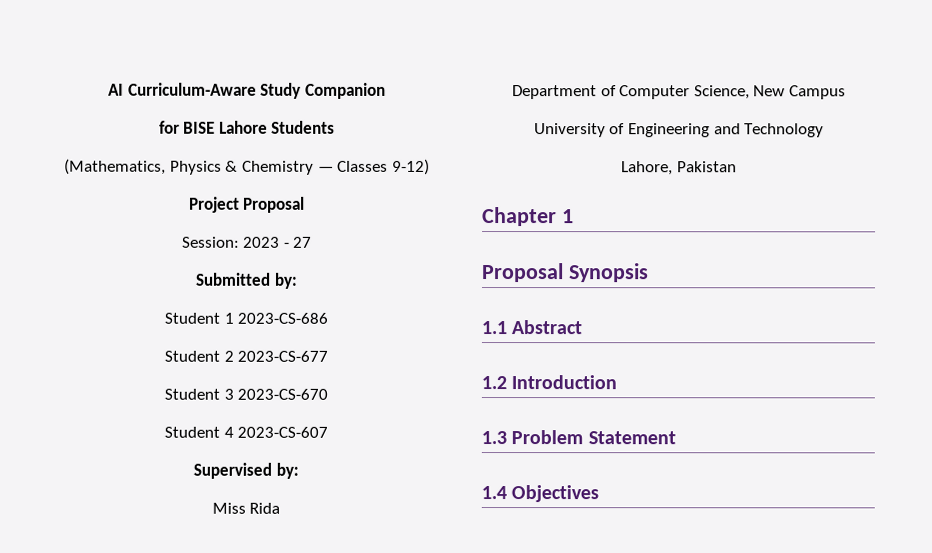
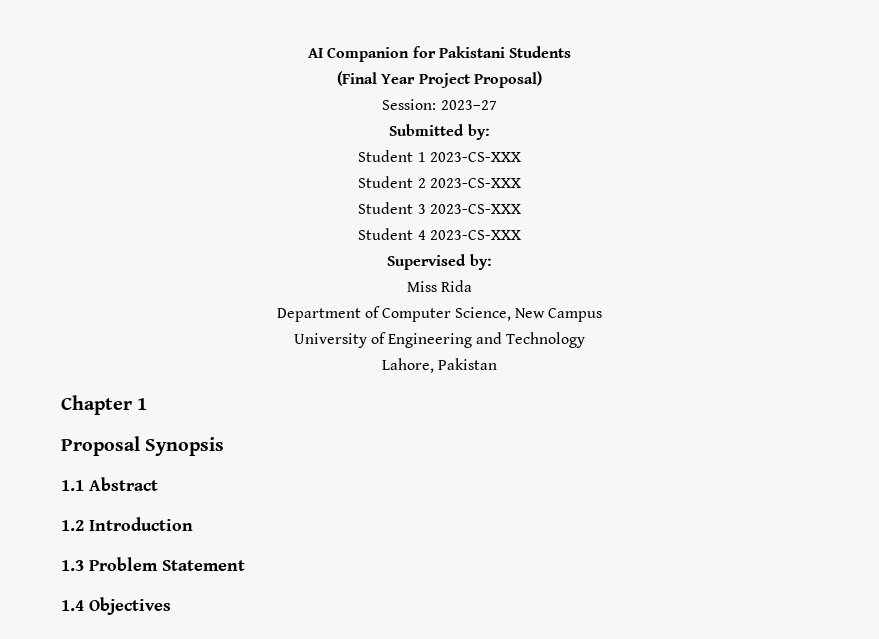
[127,82,302,99] Curriculum-Aware Study -> (324, 53) none
[158,120,336,134] [64,158,430,175] [188,196,306,213] [181,236,313,248] // for BISE Lahore Students // (Mathematics, Physics & Chemistry — Classes 9-12) // Project Proposal // Session: 2023 - 27 -> [412,46,571,58] [337,71,542,88] [382,99,497,110] for Pakistani Students // (Final Year Project Proposal) // Session: 2023–27
[237,312,329,324] 2023-CS-686 -> [429,152,521,162] 2023-CS-XXX
[237,350,329,362] 2023-CS-677 -> [429,178,521,188] 2023-CS-XXX
[237,388,329,400] 2023-CS-670 -> [429,204,521,214] 2023-CS-XXX
[237,426,329,438] 2023-CS-607 -> [429,230,521,240] 2023-CS-XXX

